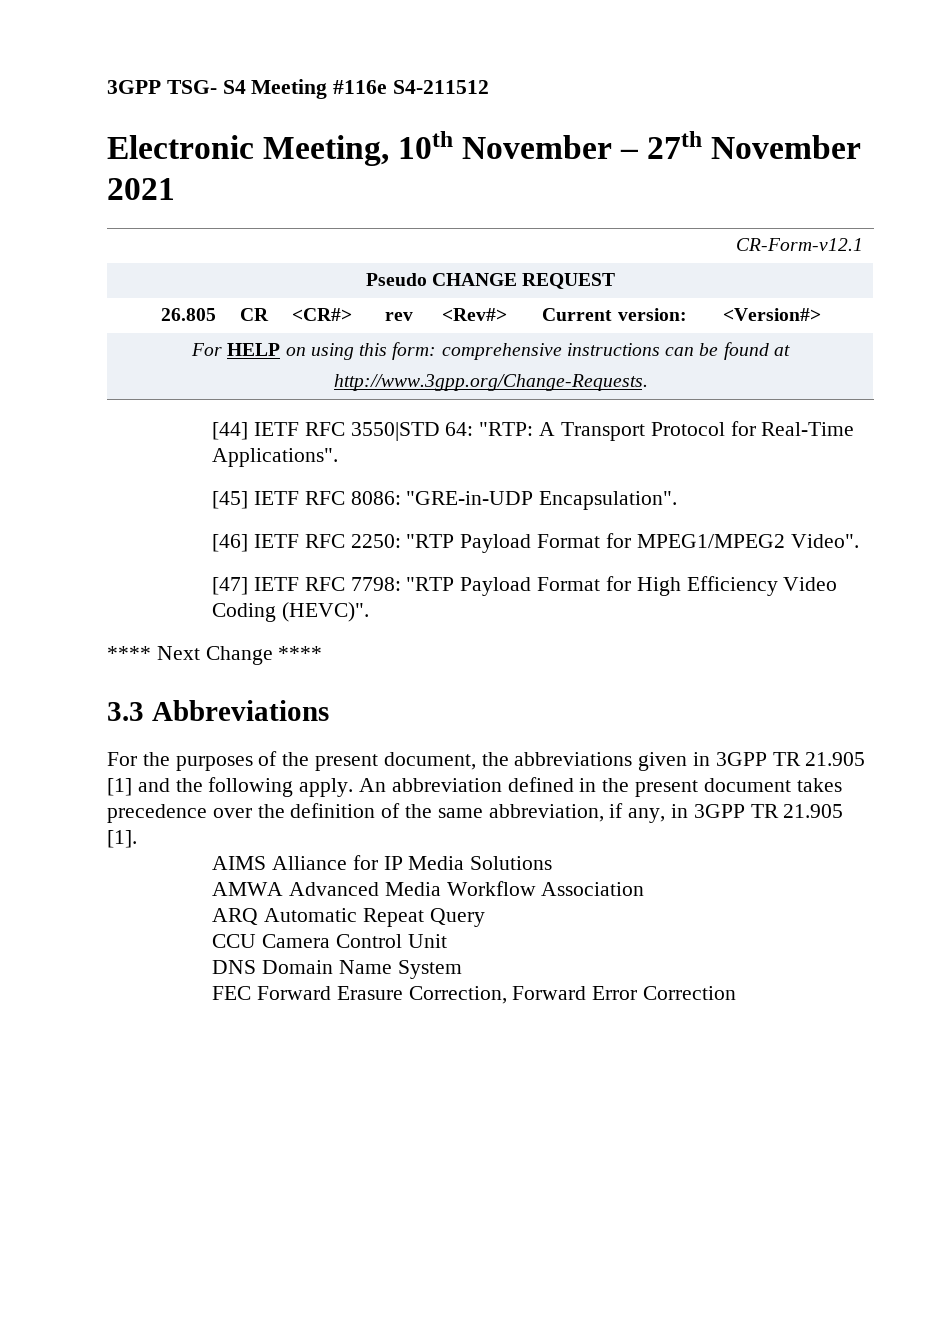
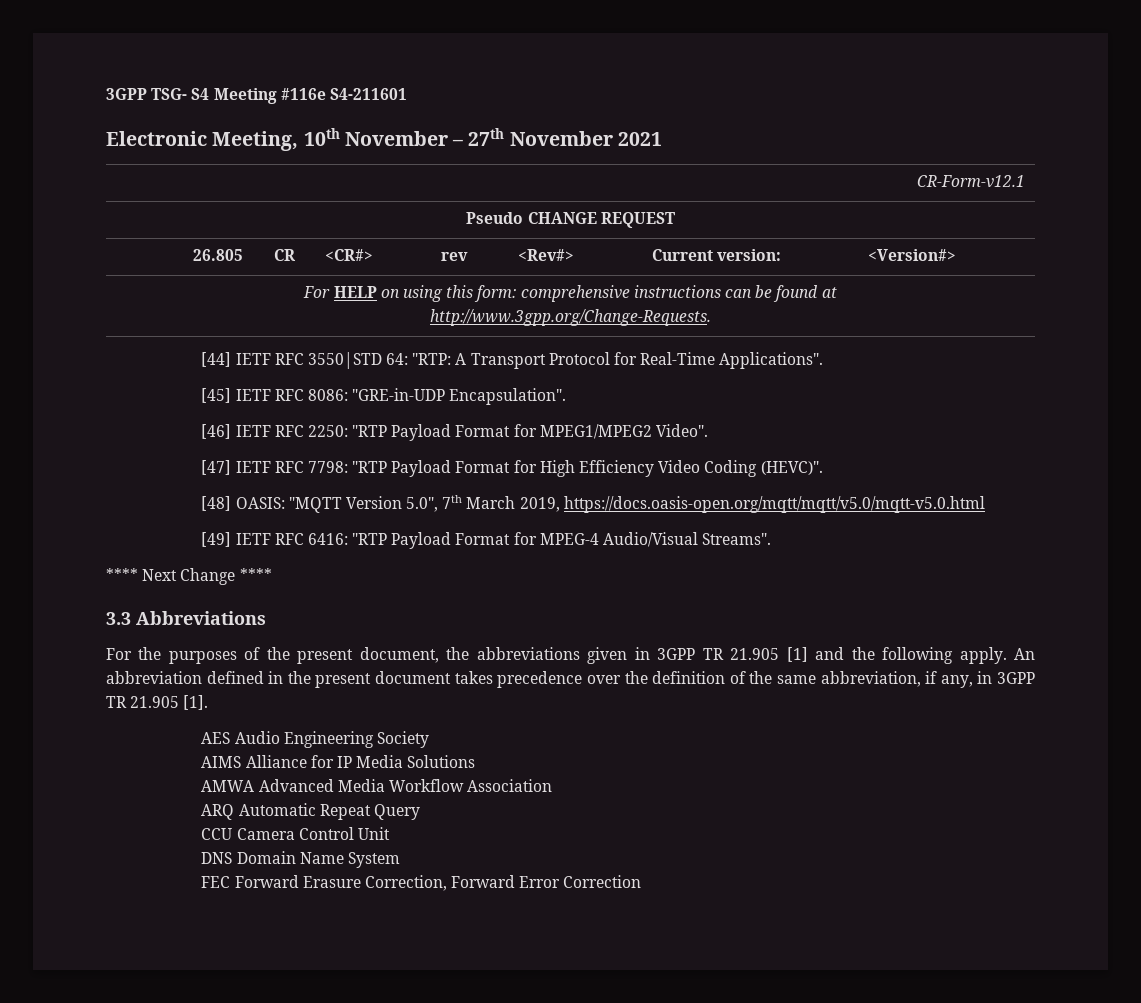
[393,80,490,94] S4-211512 -> [329,88,407,100] S4-211601
(370, 612) none -> [201,495,985,513] [201,532,772,549] // [48] OASIS: "MQTT Version 5.0", 7th March 2019, https://docs.oasis-open.org/mqtt/mqtt/v5.0/mqtt-v5.0.html // [49] IETF RFC 6416: "RTP Payload Format for MPEG-4 Audio/Visual Streams".
(137, 839) none -> [201,731,429,748] // AES Audio Engineering Society

